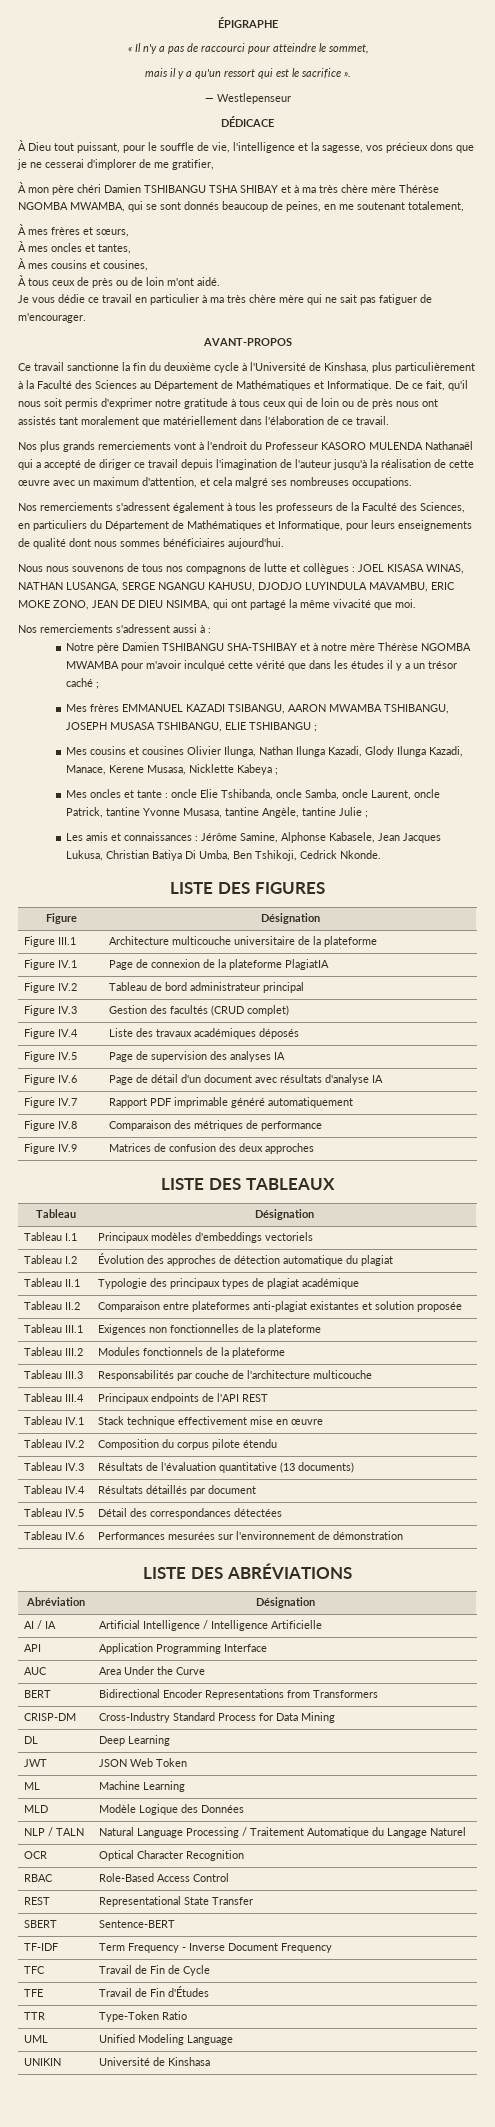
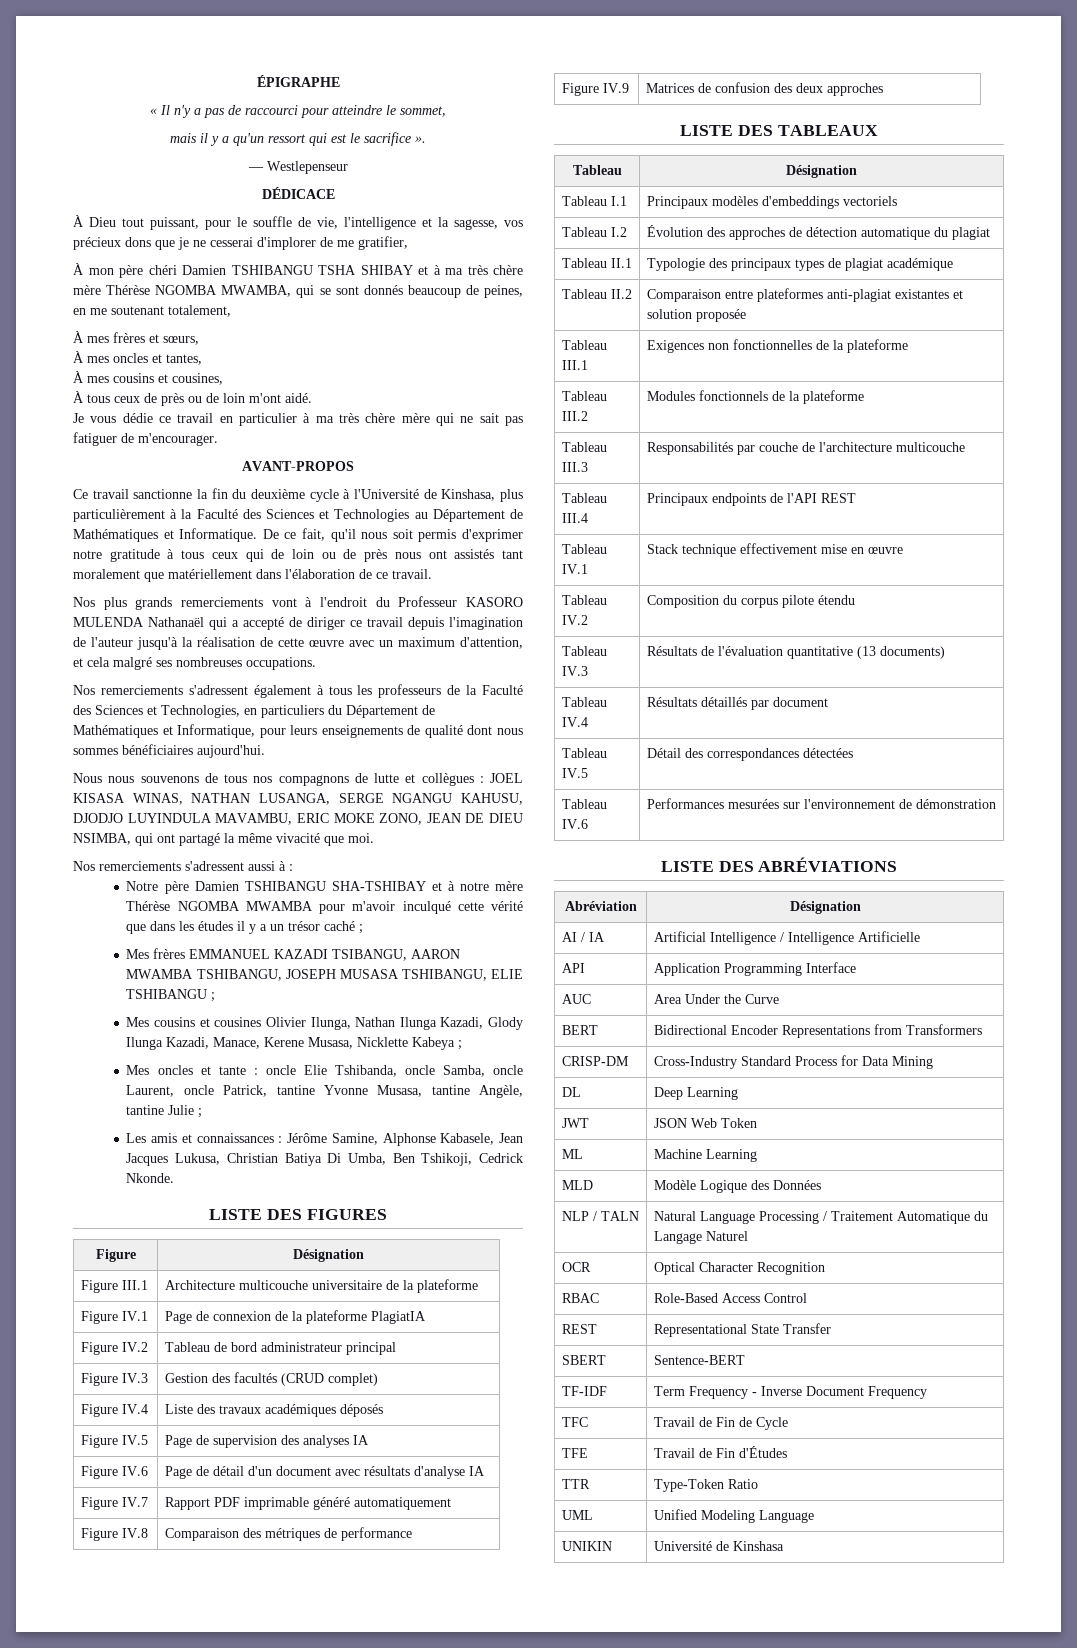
(137, 384) none -> [319,509,410,522] et Technologies
[420,502,465,513] Sciences, -> [95,705,240,718] Sciences et Technologies,

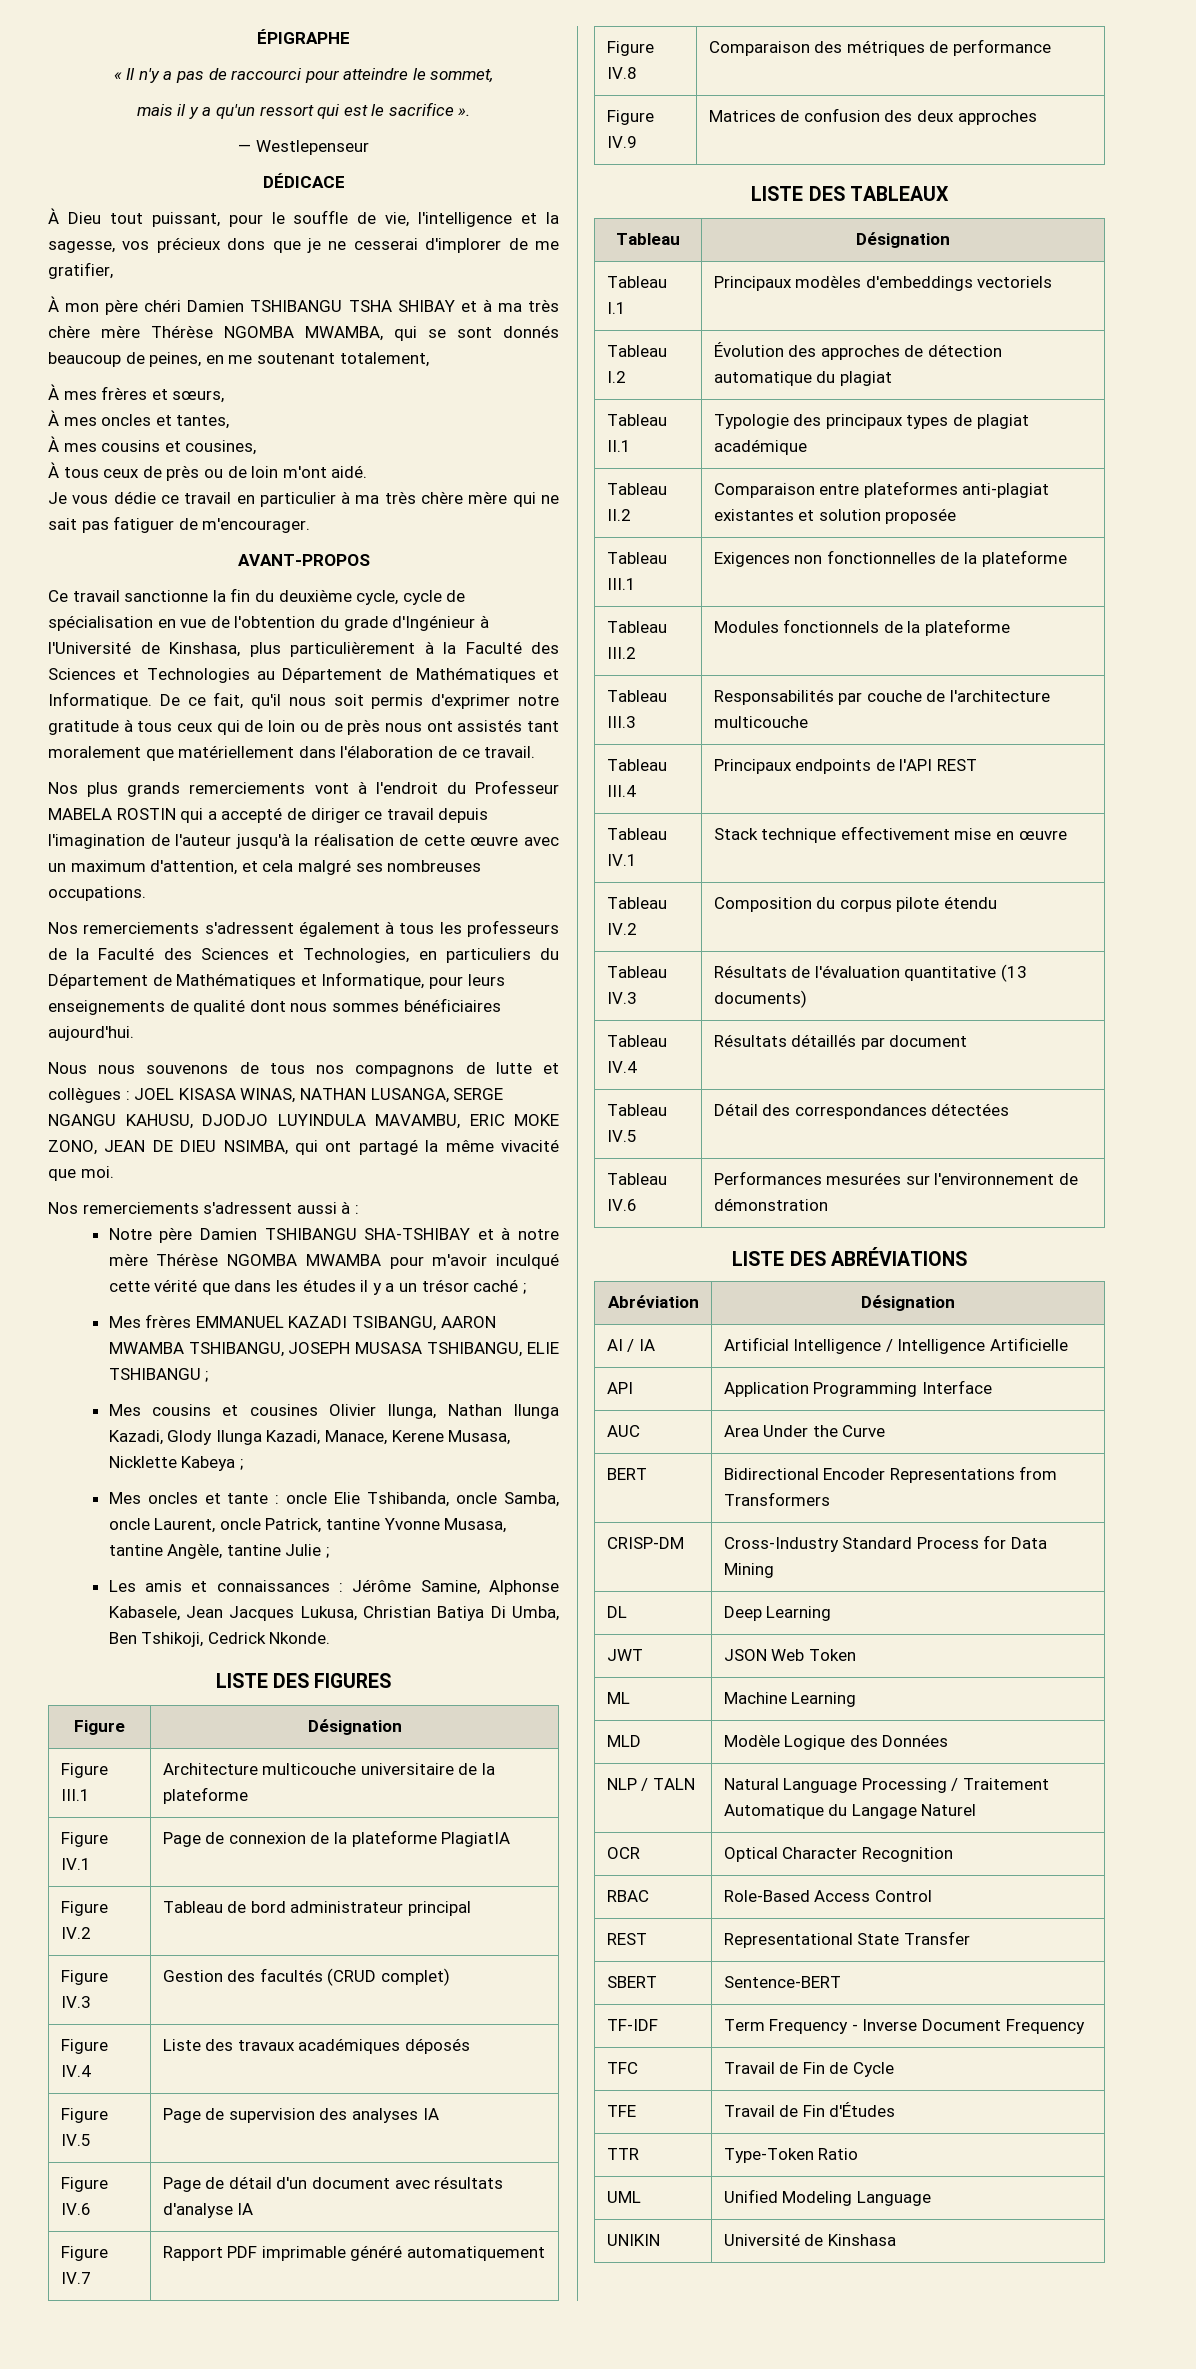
[309,489,339,502] cycle -> [356,590,466,605] [48,615,476,631] cycle, cycle de spécialisation en vue de l'obtention du grade d'Ingénieur
[466,597,523,607] [73,617,204,627] KASORO MULENDA Nathanaël -> [48,808,176,820] MABELA ROSTIN

